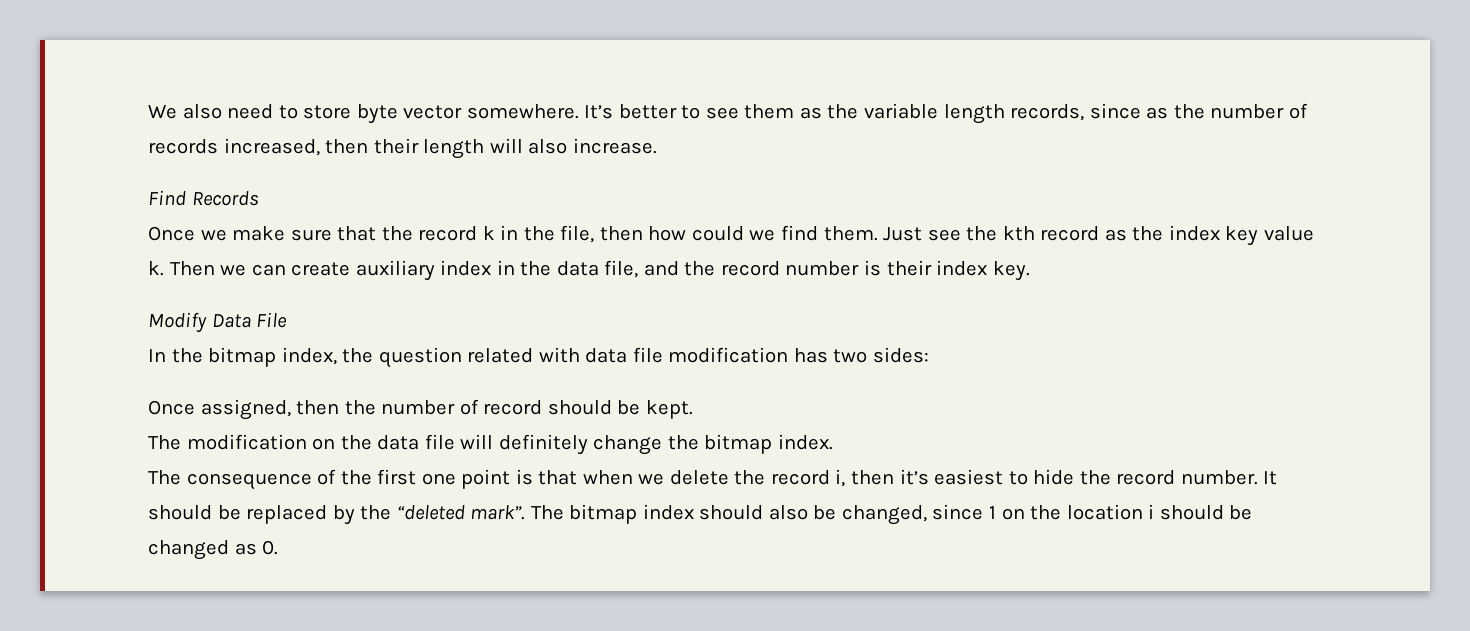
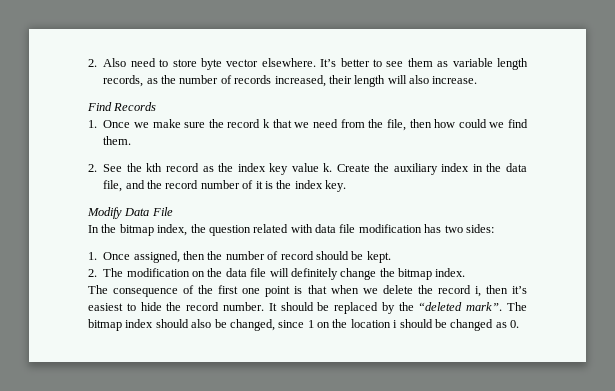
[148,104,222,119] We also -> [88,58,127,67] 2. Also
[466,104,579,119] somewhere. -> [261,58,316,67] elsewhere.
[827,104,859,119] the -> (449, 64) none
[1089,103,1141,119] since -> (144, 81) none
[325,139,369,154] then -> (326, 81) none
(259, 198) none -> [88,120,97,128] 1.
[337,226,377,241] that -> (206, 125) none
[500,225,519,240] in -> [272,119,365,128] that we need from
[883,227,961,241] Just see -> [88,164,123,172] // 2. See
[169,261,351,276] Then we can create -> [336,163,390,172] Create the
[864,260,932,276] is their -> [242,180,292,189] of it is the
(929, 355) none -> [88,252,97,260] 1.
(693, 409) none -> [88,269,97,277] 2.

